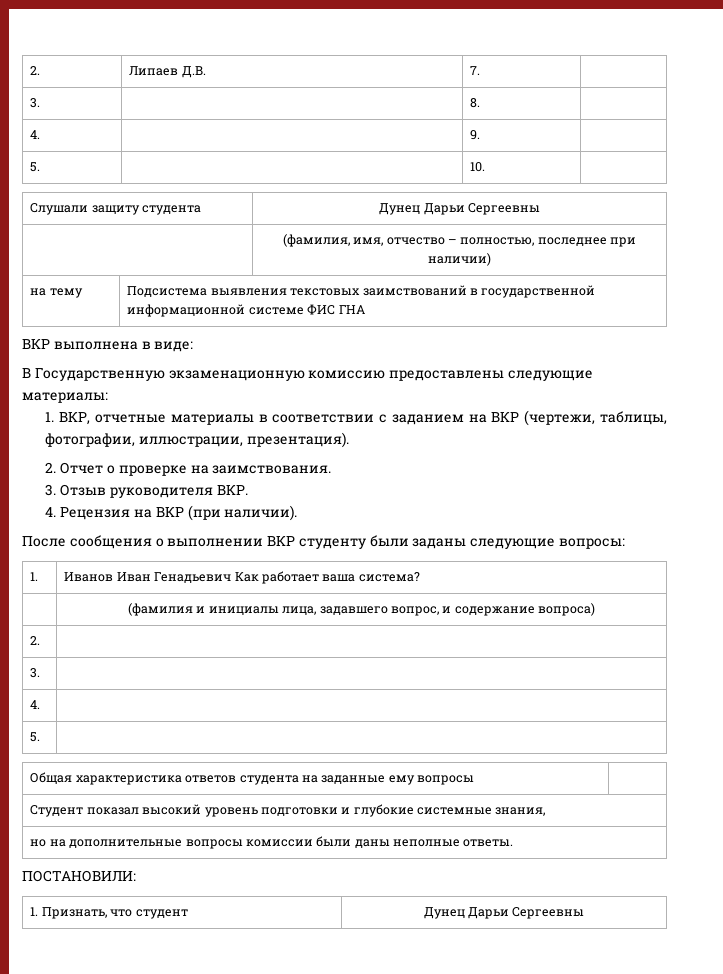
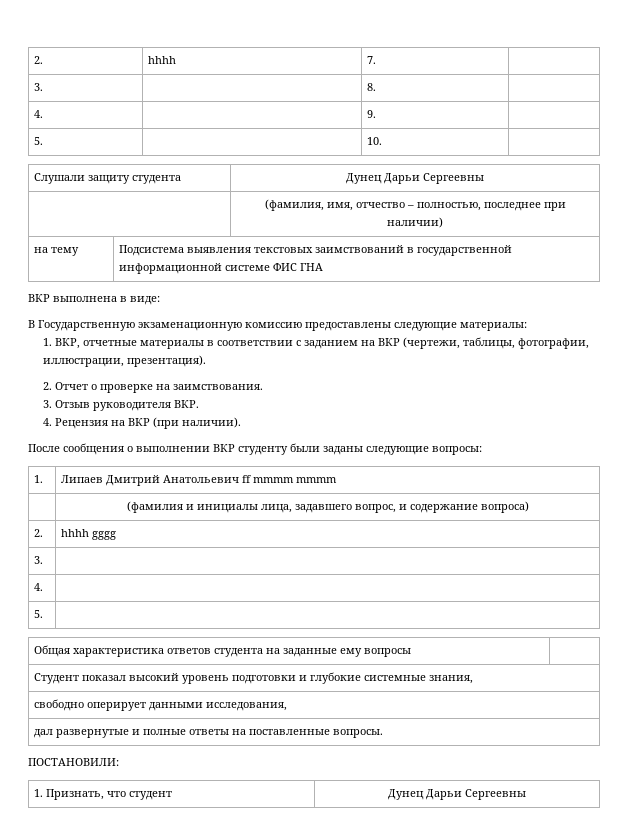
[30,66,41,75] [129,66,206,78] 2. | Липаев Д.В. -> [33,56,43,64] [147,56,176,64] 2. | hhhh
[64,571,420,584] Иванов Иван Генадьевич Как работает ваша система? -> [60,475,337,486] Липаев Дмитрий Анатольевич ff mmmm mmmm
(41, 640) none -> [60,529,116,540] hhhh gggg
[30,836,514,849] но на дополнительные вопросы комиссии были даны неполные ответы. -> [33,699,287,711] [33,729,383,738] свободно оперирует данными исследования, // дал развернутые и полные ответы на поставленные вопросы.

